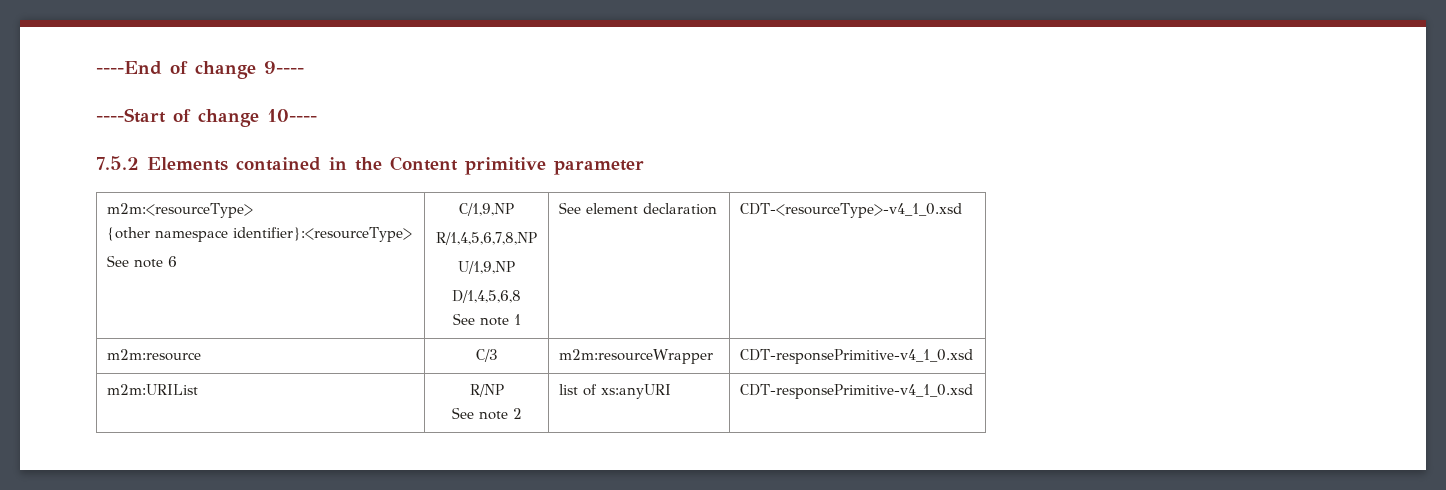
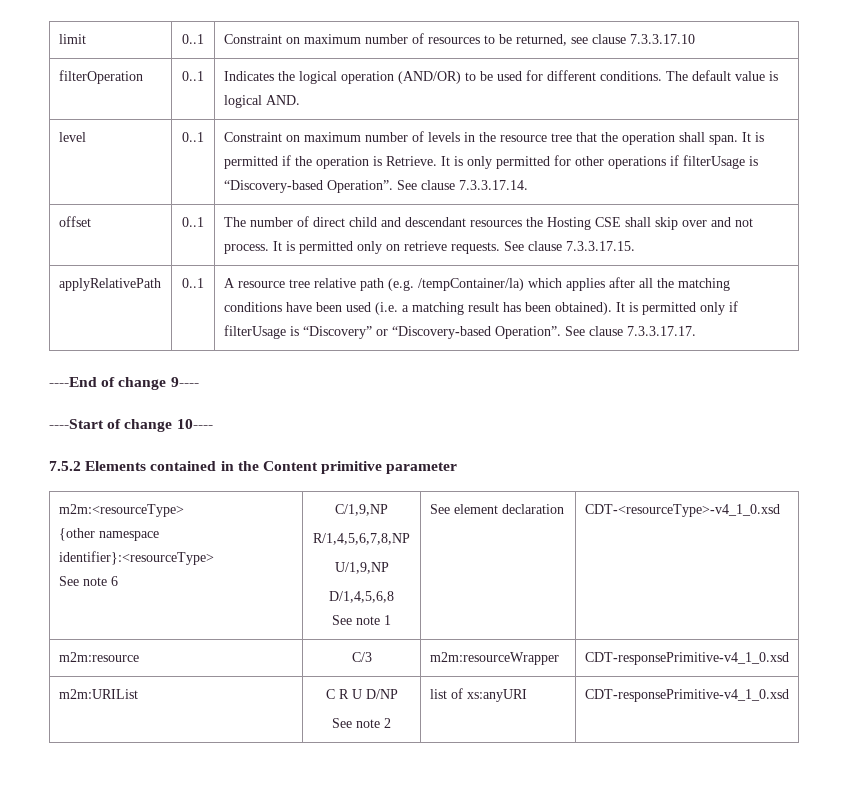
(96, 68) none -> [58,34,86,44] [182,34,204,44] [223,33,695,46] [58,70,143,84] [182,71,204,81] [223,70,778,84] [223,95,300,108] [58,132,86,142] [182,132,204,142] [223,131,764,145] [223,155,758,169] [223,180,528,193] [58,216,91,227] [182,217,204,227] [223,216,753,230] [223,241,635,254] [58,278,161,291] [182,278,204,288] [223,277,730,291] [223,301,738,315] [223,325,696,339] limit | 0..1 | Constraint on maximum number of resources to be returned, see clause 7.3.3.17.10 // filterOperation | 0..1 | Indicates the logical operation (AND/OR) to be used for different conditions. The default value is logical AND. // level | 0..1 | Constraint on maximum number of levels in the resource tree that the operation shall span. It is permitted if the operation is Retrieve. It is only permitted for other operations if filterUsage is “Discovery-based Operation”. See clause 7.3.3.17.14. // offset | 0..1 | The number of direct child and descendant resources the Hosting CSE shall skip over and not process. It is permitted only on retrieve requests. See clause 7.3.3.17.15. // applyRelativePath | 0..1 | A resource tree relative path (e.g. /tempContainer/la) which applies after all the matching conditions have been used (i.e. a matching result has been obtained). It is permitted only if filterUsage is “Discovery” or “Discovery-based Operation”. See clause 7.3.3.17.17. //
[469,384,504,397] R/NP -> [325,689,398,699] C R U D/NP

